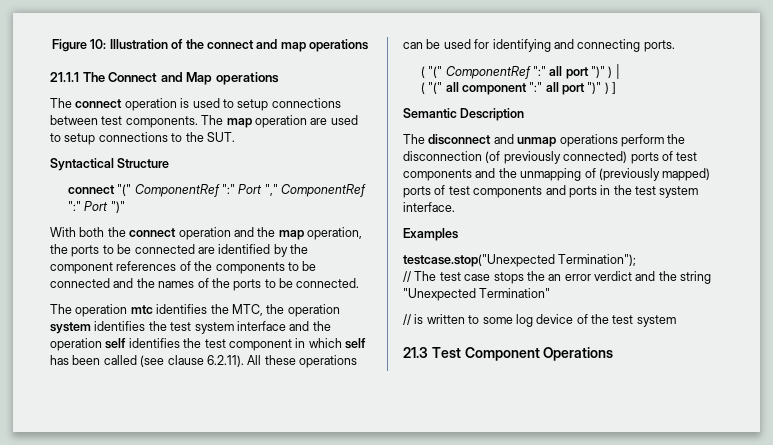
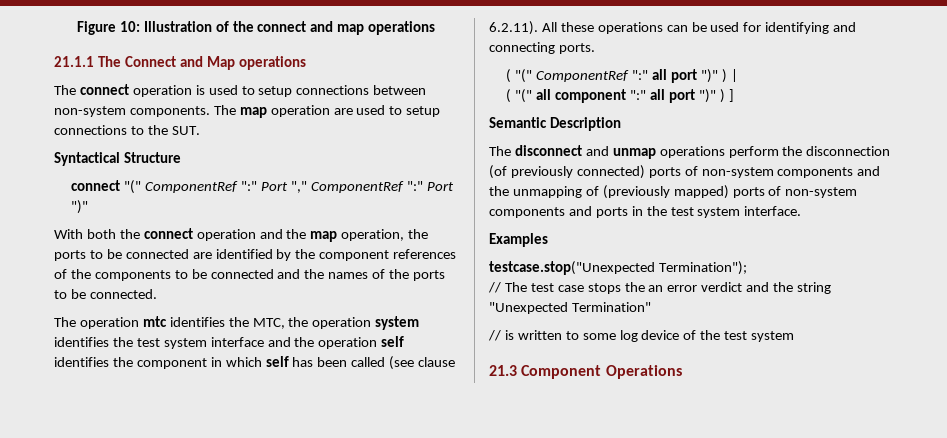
[101,116,123,125] test -> [54,106,126,117] non-system
[204,339,226,348] test -> (133, 362) none
[676,152,698,161] test -> [701,167,774,178] non-system
[448,186,470,195] test -> [785,187,858,198] non-system
[431,347,461,358] Test -> (517, 370) none

